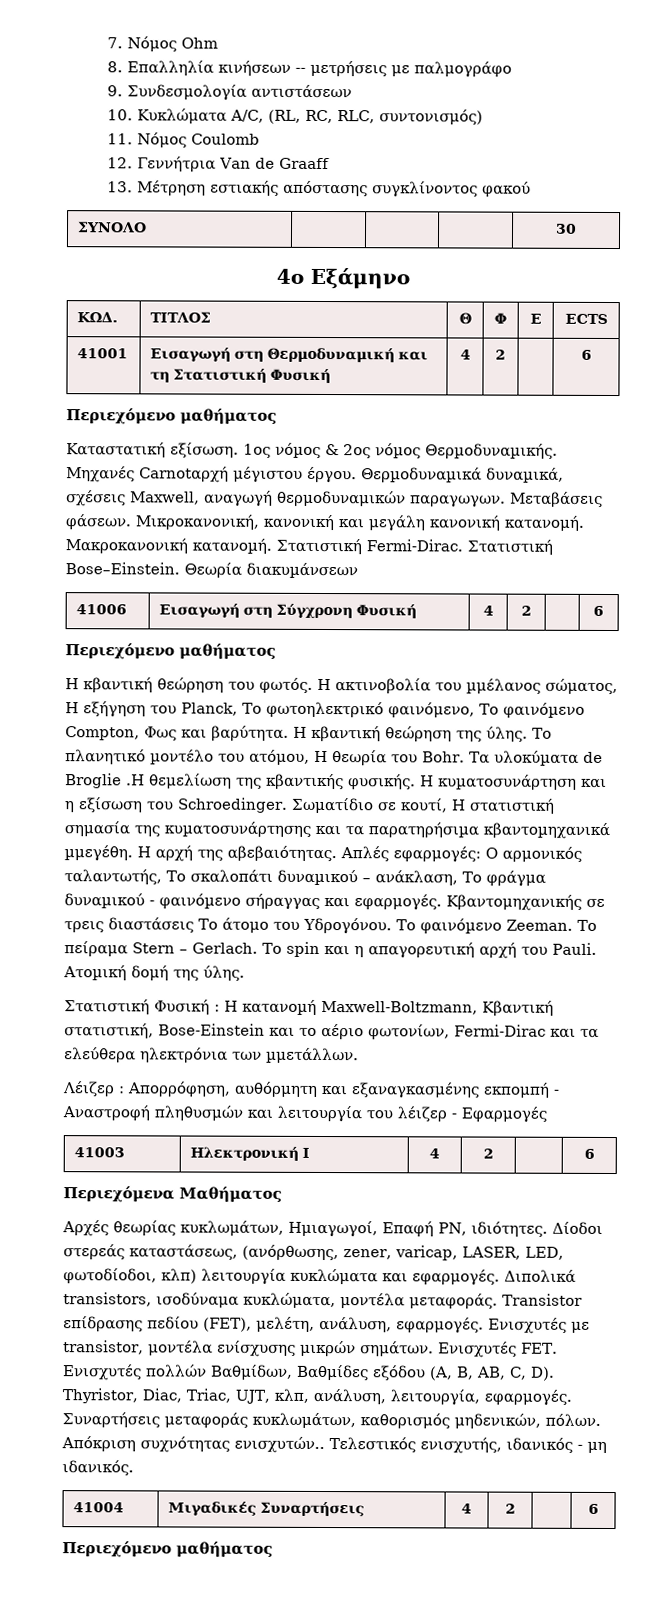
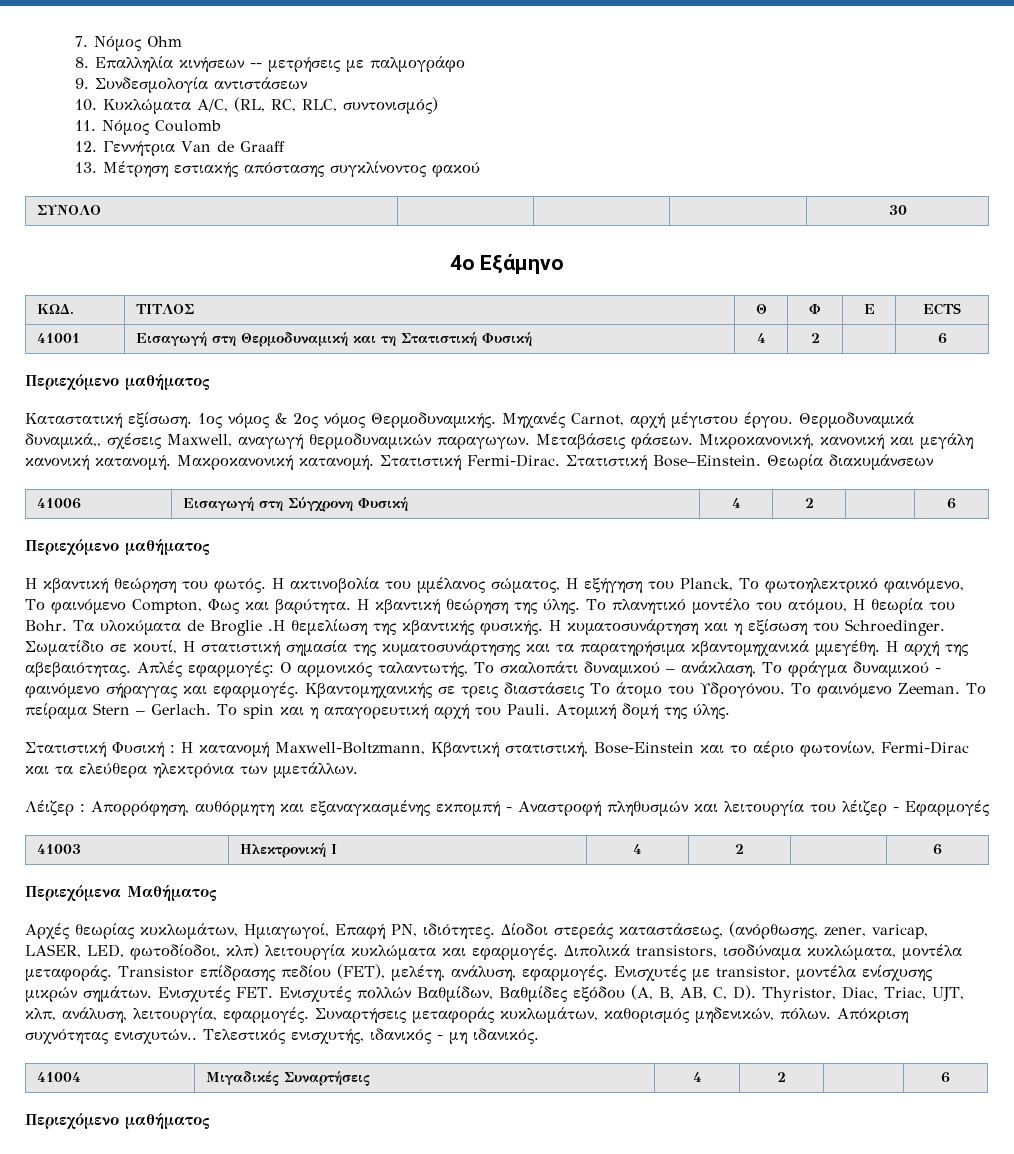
[139,466,229,483] Carnotαρχή -> [571,413,665,428] Carnot, αρχή
[486,467,564,483] δυναµικά, -> [25,433,101,449] δυναµικά,,

